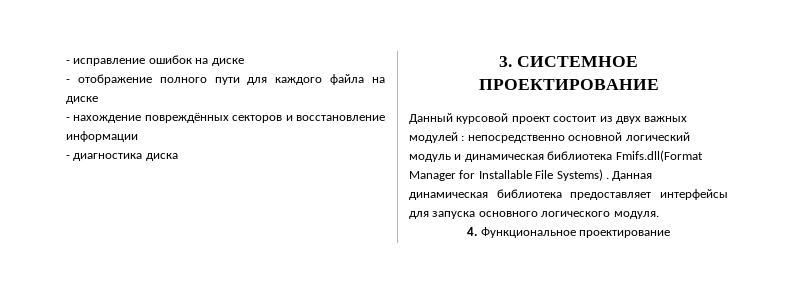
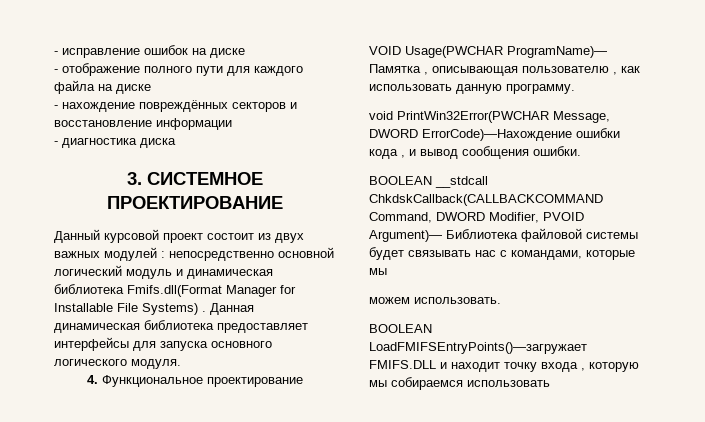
(670, 234) none -> [369,46,607,58] [369,64,640,76] [369,84,575,94] [369,111,610,123] [369,128,620,141] [369,146,581,159] [369,176,488,188] [369,194,603,206] [369,212,584,223] [369,228,638,242] [369,247,635,260] [369,268,387,275] [369,297,501,304] [369,324,432,333] [369,342,587,354] [369,360,639,372] [369,377,550,390] // VOID Usage(PWCHAR ProgramName)— Памятка , описывающая пользователю , как использовать данную программу. // void PrintWin32Error(PWCHAR Message, DWORD ErrorCode)—Нахождение ошибки кода , и вывод сообщения ошибки. // BOOLEAN __stdcall ChkdskCallback(CALLBACKCOMMAND Command, DWORD Modifier, PVOID Argument)— Библиотека файловой системы будет связывать нас с командами, которые мы // можем использовать. // BOOLEAN LoadFMIFSEntryPoints()—загружает FMIFS.DLL и находит точку входа , которую мы собираемся использовать

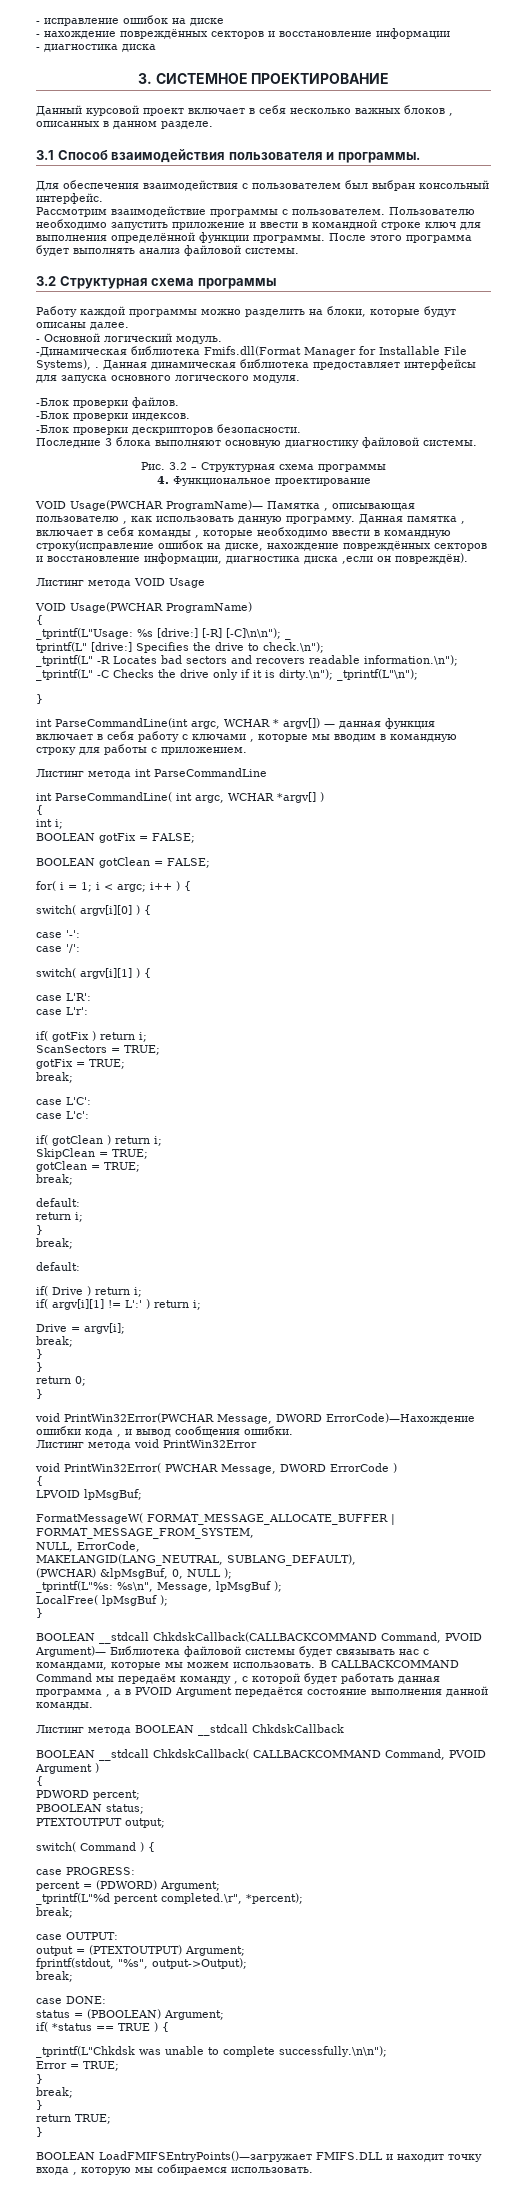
[54,63,303,76] [54,80,151,94] // - отображение полного пути для каждого файла на диске -> (224, 22) none
[207,233,304,243] [54,247,334,261] [54,265,273,279] состоит из двух важных модулей : непосредственно основной логический модуль и динамическая -> [188,105,453,116] [36,121,213,129] [36,149,420,163] [36,180,489,191] [36,193,103,204] [36,206,475,217] [36,219,481,230] [36,232,472,243] [36,245,299,256] [36,276,276,289] [36,306,456,317] [36,322,129,330] [36,333,222,344] [36,347,127,357] включает в себя несколько важных блоков , описанных в данном разделе. // 3.1 Способ взаимодействия пользователя и программы. // Для обеспечения взаимодействия с пользователем был выбран консольный интерфейс. // Рассмотрим взаимодействие программы с пользователем. Пользователю необходимо запустить приложение и ввести в командной строке ключ для выполнения определённой функции программы. После этого программа будет выполнять анализ файловой системы. // 3.2 Структурная схема программы // Работу каждой программы можно разделить на блоки, которые будут описаны далее. // - Основной логический модуль. // -Динамическая
[142,303,198,315] Systems) -> [36,359,91,370] Systems),
(181, 364) none -> [36,397,179,408] [36,411,190,421] [36,424,301,435] [36,437,477,448] [141,462,386,472] // -Блок проверки файлов. // -Блок проверки индексов. // -Блок проверки дескрипторов безопасности. // Последние 3 блока выполняют основную диагностику файловой системы. // Рис. 3.2 – Структурная схема программы
(575, 89) none -> [359,514,465,524] [36,527,451,538] [36,540,487,551] [36,553,468,564] [36,578,205,588] [35,602,252,613] [36,615,43,625] [36,628,291,640] [36,642,324,653] [36,655,458,667] [36,669,418,681] [36,694,43,704] [36,718,435,729] [36,731,457,742] [36,744,247,755] [36,768,267,779] [36,792,324,803] [36,805,43,815] [36,819,63,829] [36,833,195,843] [36,857,210,868] [36,881,191,892] [36,905,151,916] [36,930,80,938] [36,944,80,953] [36,968,151,979] [36,993,91,1001] [36,1007,88,1015] [36,1031,147,1042] [36,1045,160,1055] [36,1059,125,1069] [36,1072,73,1083] [36,1097,91,1105] [36,1111,89,1119] [36,1135,162,1146] [36,1148,148,1159] [36,1161,140,1172] [36,1174,73,1185] [36,1198,80,1207] [36,1212,83,1222] [36,1225,43,1235] [36,1238,73,1249] [36,1262,80,1271] [36,1286,142,1297] [36,1299,201,1310] [36,1323,125,1334] [36,1336,73,1347] [36,1349,43,1359] [36,1362,43,1372] [36,1376,86,1386] [36,1389,43,1399] Данная памятка , включает в себя команды , которые необходимо ввести в командную строку(исправление ошибок на диске, нахождение повреждённых секторов и восстановление информации, диагностика диска ,если он повреждён). // Листинг метода VOID Usage // VOID Usage(PWCHAR ProgramName) // { // _tprintf(L"Usage: %s [drive:] [-R] [-C]\n\n"); _ // tprintf(L" [drive:] Specifies the drive to check.\n"); // _tprintf(L" -R Locates bad sectors and recovers readable information.\n"); _tprintf(L" -C Checks the drive only if it is dirty.\n"); _tprintf(L"\n"); // } // int ParseCommandLine(int argc, WCHAR * argv[]) — данная функция включает в себя работу с ключами , которые мы вводим в командную строку для работы с приложением. // Листинг метода int ParseCommandLine // int ParseCommandLine( int argc, WCHAR *argv[] ) // { // int i; // BOOLEAN gotFix = FALSE; // BOOLEAN gotClean = FALSE; // for( i = 1; i < argc; i++ ) { // switch( argv[i][0] ) { // case '-': // case '/': // switch( argv[i][1] ) { // case L'R': // case L'r': // if( gotFix ) return i; // ScanSectors = TRUE; // gotFix = TRUE; // break; // case L'C': // case L'c': // if( gotClean ) return i; // SkipClean = TRUE; // gotClean = TRUE; // break; // default: // return i; // } // break; // default: // if( Drive ) return i; // if( argv[i][1] != L':' ) return i; // Drive = argv[i]; // break; // } // } // return 0; // }
(581, 151) none -> [36,1439,257,1450] [35,1463,397,1474] [36,1476,43,1486] [36,1489,142,1500] [36,1513,395,1525] [36,1528,254,1539] [36,1541,140,1552] [36,1554,356,1566] [36,1568,232,1579] [36,1581,282,1593] [36,1595,168,1606] [36,1608,43,1618] // Листинг метода void PrintWin32Error // void PrintWin32Error( PWCHAR Message, DWORD ErrorCode ) // { // LPVOID lpMsgBuf; // FormatMessageW( FORMAT_MESSAGE_ALLOCATE_BUFFER | FORMAT_MESSAGE_FROM_SYSTEM, // NULL, ErrorCode, // MAKELANGID(LANG_NEUTRAL, SUBLANG_DEFAULT), // (PWCHAR) &lpMsgBuf, 0, NULL ); // _tprintf(L"%s: %s\n", Message, lpMsgBuf ); // LocalFree( lpMsgBuf ); // }
[436,212,539,223] DWORD Modifier, -> (441, 1637) none
(387, 271) // -> (183, 1665) none
(501, 300) none -> [319,1660,459,1668] [36,1673,440,1684] [36,1686,488,1697] [36,1702,93,1710] [36,1724,344,1736] [36,1749,486,1761] [35,1763,99,1774] [36,1776,43,1786] [36,1790,140,1800] [36,1804,144,1814] [36,1818,165,1828] [36,1842,155,1852] [36,1867,135,1875] [36,1880,220,1891] [36,1893,303,1905] [36,1907,73,1918] [36,1932,118,1940] [36,1945,245,1956] [36,1958,247,1969] [36,1971,73,1982] [36,1996,106,2004] [36,2009,224,2020] [36,2022,169,2032] [36,2046,387,2058] [36,2061,119,2071] [36,2074,43,2084] [36,2087,73,2098] [36,2100,43,2110] [36,2114,111,2124] [36,2127,43,2137] В CALLBACKCOMMAND Command мы передаём команду , с которой будет работать данная программа , а в PVOID Argument передаётся состояние выполнения данной команды. // Листинг метода BOOLEAN __stdcall ChkdskCallback // BOOLEAN __stdcall ChkdskCallback( CALLBACKCOMMAND Command, PVOID Argument ) // { // PDWORD percent; // PBOOLEAN status; // PTEXTOUTPUT output; // switch( Command ) { // case PROGRESS: // percent = (PDWORD) Argument; // _tprintf(L"%d percent completed.\r", *percent); // break; // case OUTPUT: // output = (PTEXTOUTPUT) Argument; // fprintf(stdout, "%s", output->Output); // break; // case DONE: // status = (PBOOLEAN) Argument; // if( *status == TRUE ) { // _tprintf(L"Chkdsk was unable to complete successfully.\n\n"); // Error = TRUE; // } // break; // } // return TRUE; // }
[467,380,550,387] использовать -> [231,2167,313,2173] использовать.

